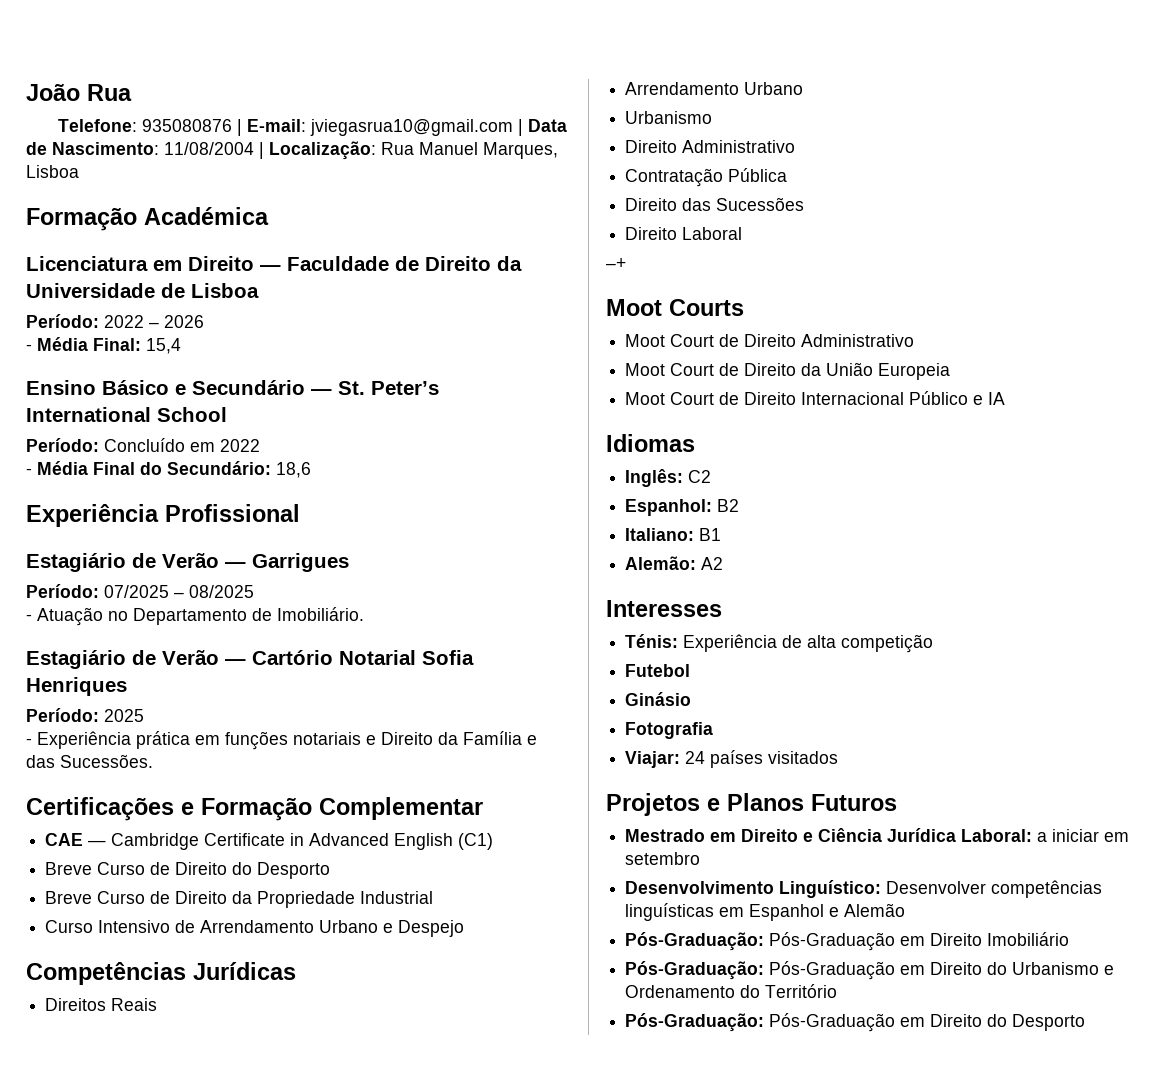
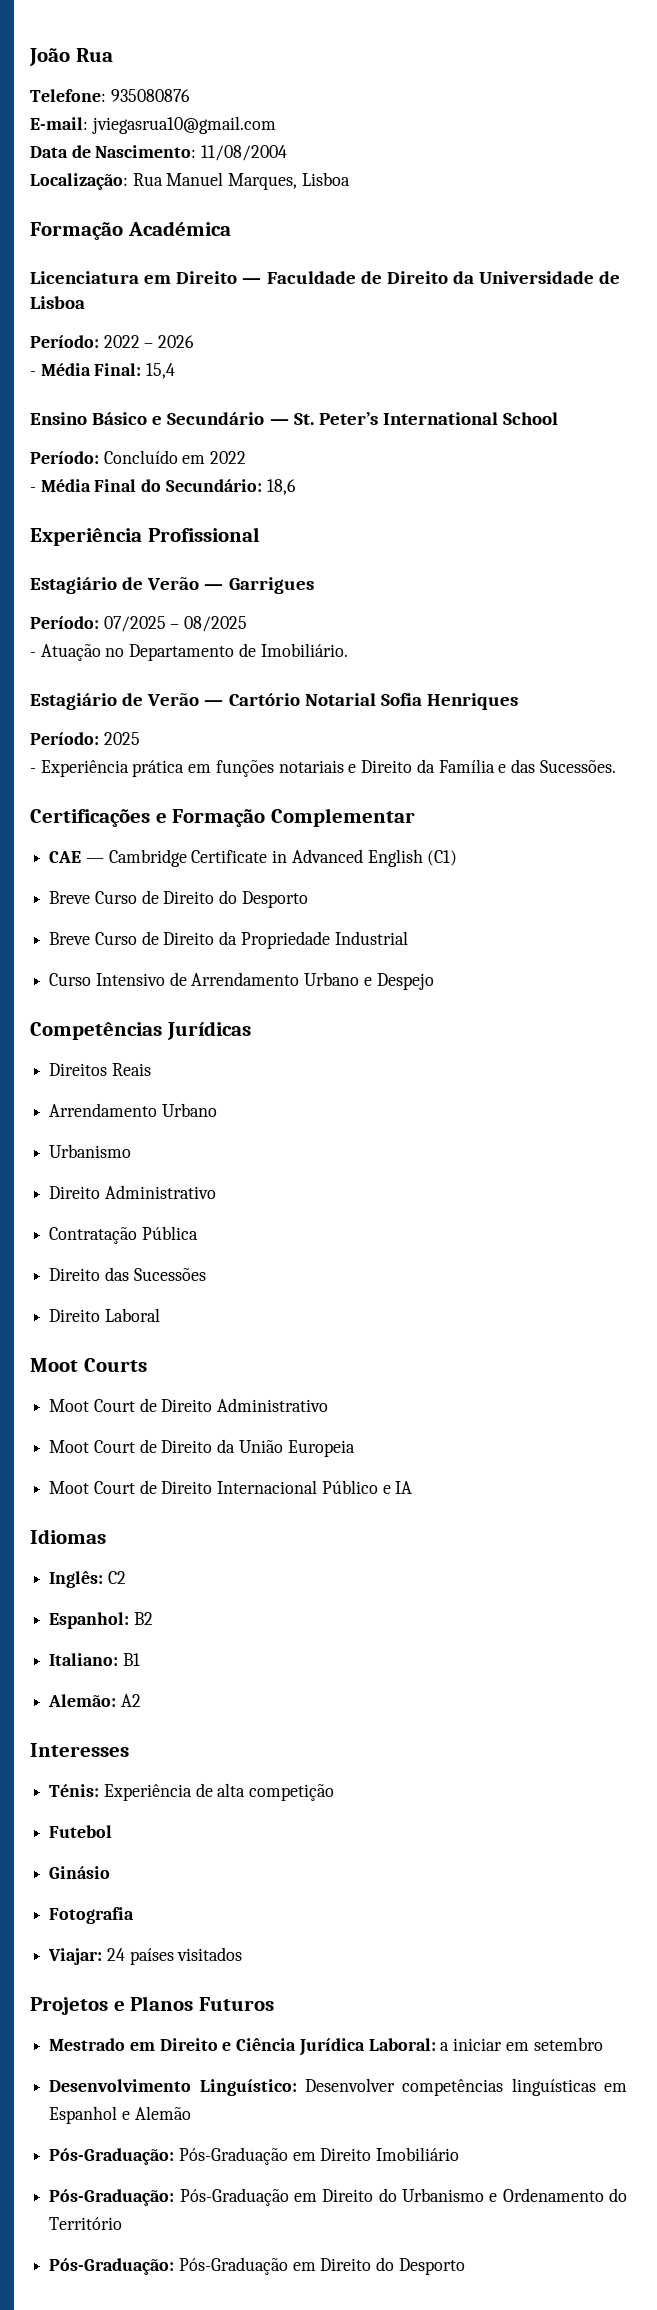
[237,119,243,136] | -> (190, 95) //
[518,119,524,136] | -> (276, 125) //
[259,142,264,159] | -> (288, 153) //
[606,258,626,269] // –+ -> (160, 1315) none

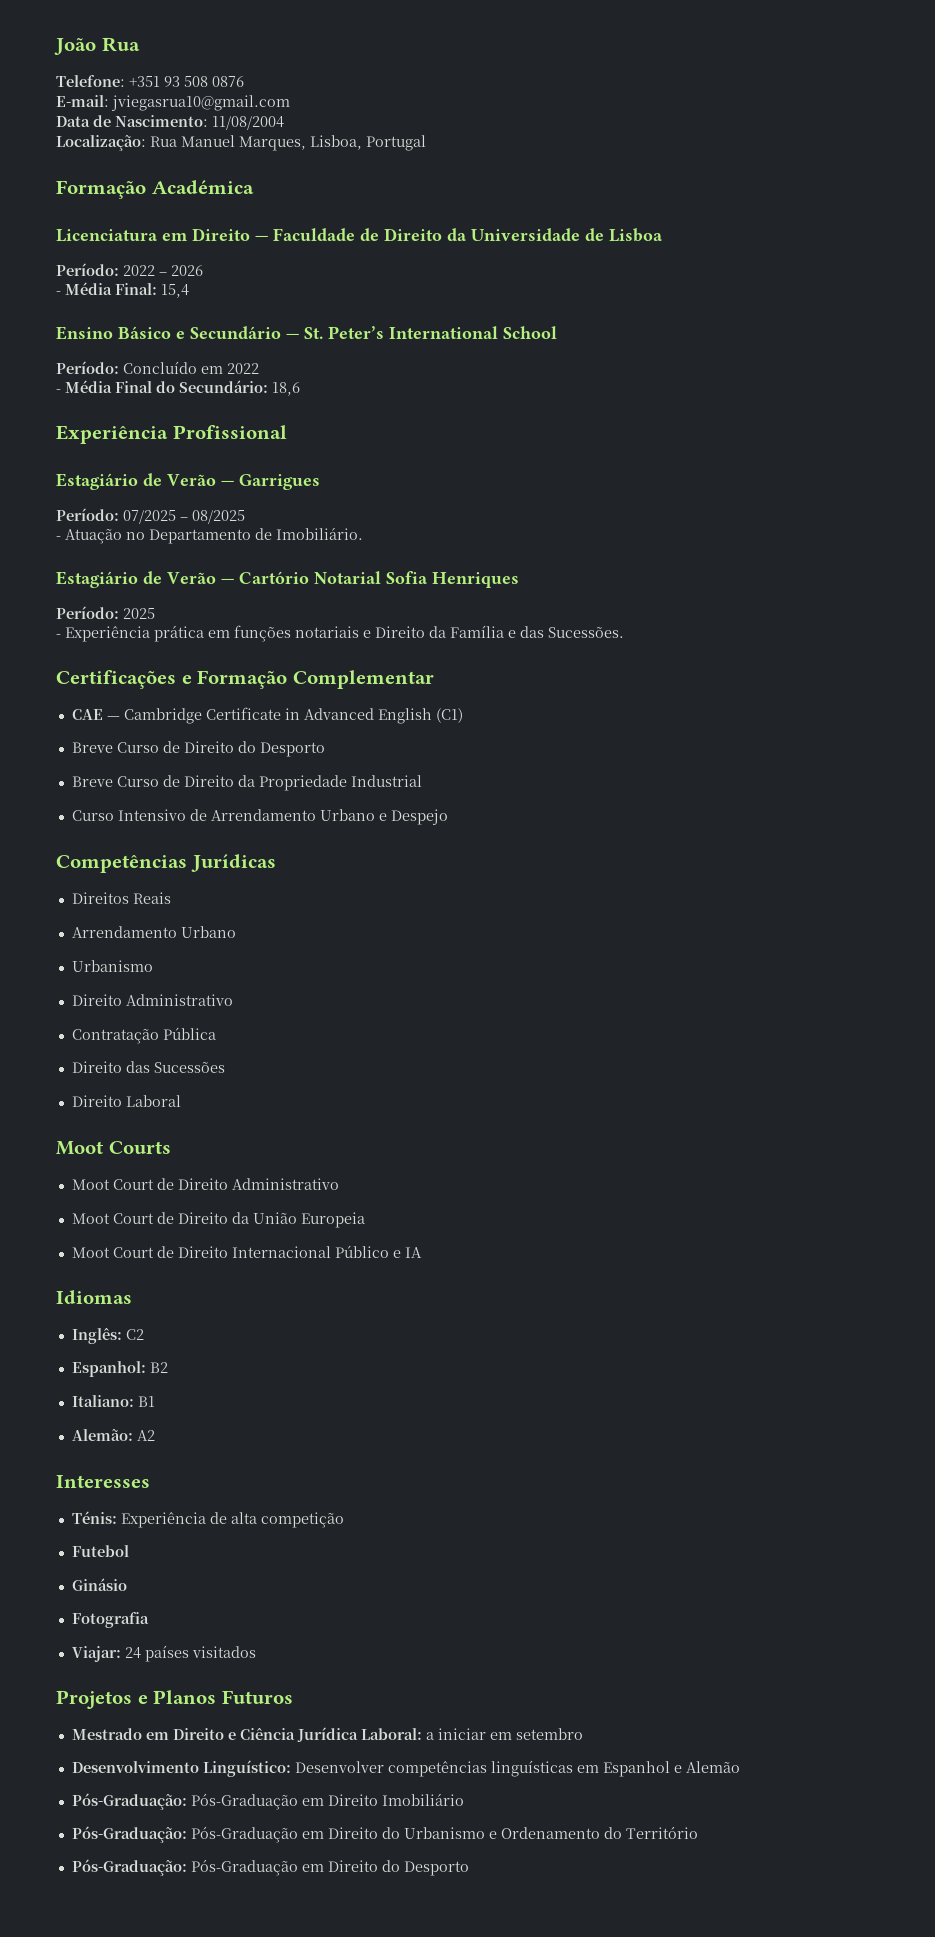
[110,89,190,102] 935080876 -> [129,76,244,87] +351 93 508 0876
[301,172,350,186] Lisboa -> [310,135,426,151] Lisboa, Portugal

